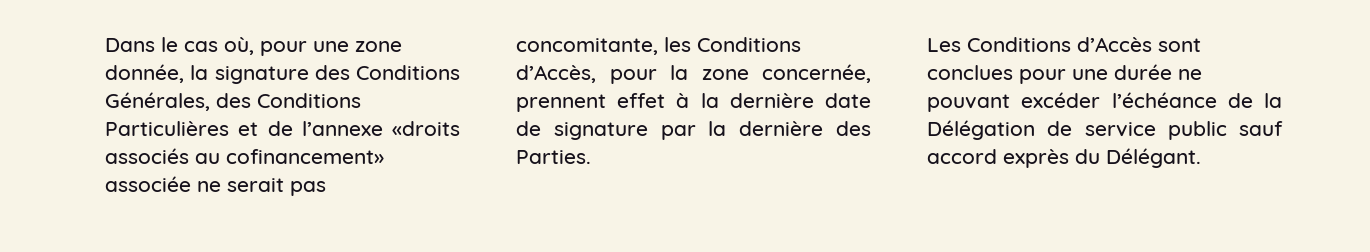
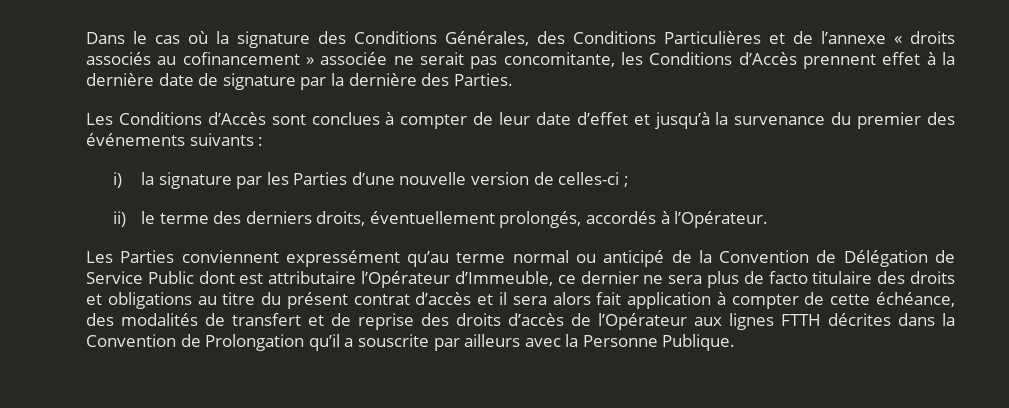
[224,37,402,56] [105,64,184,83] où, pour une zone donnée, -> [188,31,208,44] où
[392,121,460,136] [105,148,384,164] «droits associés au cofinancement» -> [894,31,955,44] [86,52,314,65] « droits associés au cofinancement »
[516,64,871,84] d’Accès, pour la zone concernée, -> [738,52,797,65] d’Accès
[1019,64,1202,84] [927,92,1282,112] [927,120,1283,140] [927,148,1201,168] pour une durée ne pouvant excéder l’échéance de la Délégation de service public sauf accord exprès du Délégant. -> [385,112,955,129] [86,133,264,146] [113,172,629,189] [113,211,769,228] [86,250,956,267] [86,271,955,288] [86,292,956,309] [86,313,955,330] [86,334,736,351] à compter de leur date d’effet et jusqu’à la survenance du premier des événements suivants : // i) la signature par les Parties d’une nouvelle version de celles-ci ; // ii) le terme des derniers droits, éventuellement prolongés, accordés à l’Opérateur. // Les Parties conviennent expressément qu’au terme normal ou anticipé de la Convention de Délégation de Service Public dont est attributaire l’Opérateur d’Immeuble, ce dernier ne sera plus de facto titulaire des droits et obligations au titre du présent contrat d’accès et il sera alors fait application à compter de cette échéance, des modalités de transfert et de reprise des droits d’accès de l’Opérateur aux lignes FTTH décrites dans la Convention de Prolongation qu’il a souscrite par ailleurs avec la Personne Publique.

